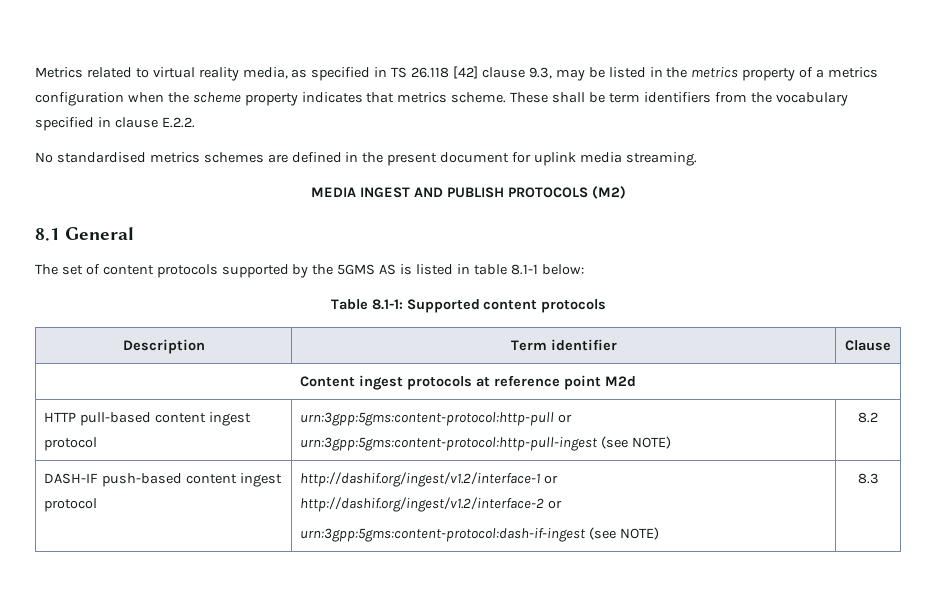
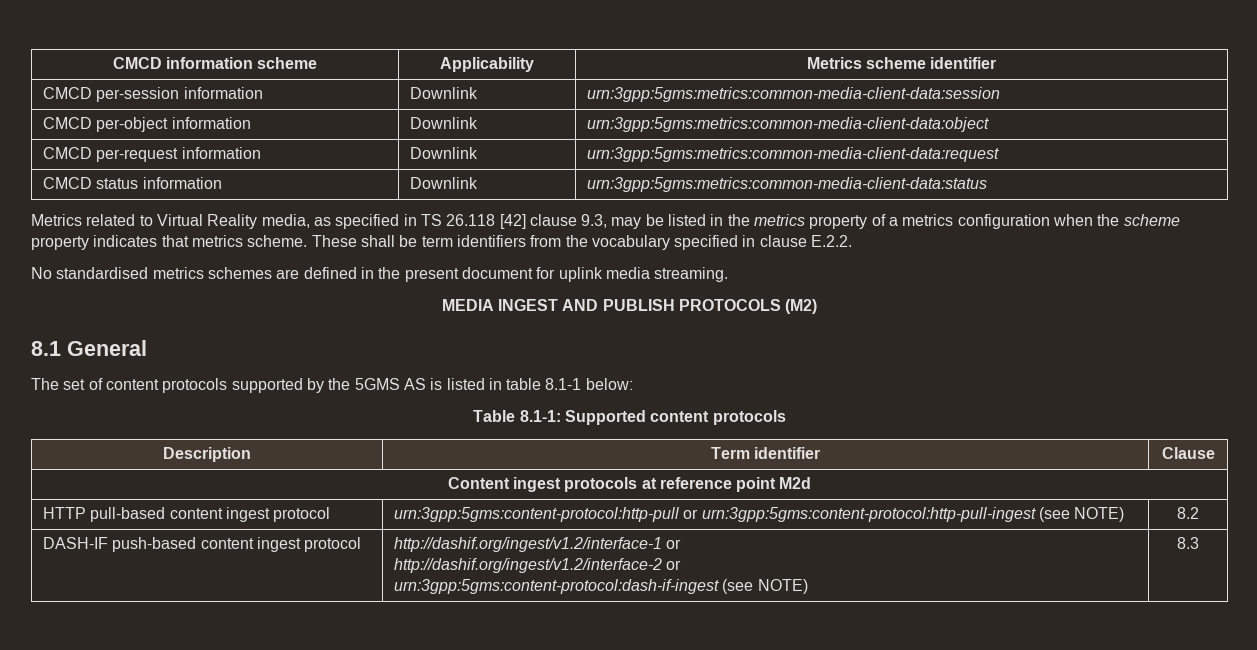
(35, 72) none -> [112,57,318,69] [440,57,534,72] [806,57,997,69] [42,87,263,102] [409,87,478,99] [586,87,1000,102] [42,117,251,132] [409,117,478,129] [586,117,989,132] [42,147,261,162] [409,147,478,159] [586,147,999,162] [42,177,222,189] [409,177,478,189] [586,177,987,192] CMCD information scheme | Applicability | Metrics scheme identifier // CMCD per-session information | Downlink | urn:3gpp:5gms:metrics:common-media-client-data:session // CMCD per-object information | Downlink | urn:3gpp:5gms:metrics:common-media-client-data:object // CMCD per-request information | Downlink | urn:3gpp:5gms:metrics:common-media-client-data:request // CMCD status information | Downlink | urn:3gpp:5gms:metrics:common-media-client-data:status //
[152,67,239,81] virtual reality -> [156,214,258,229] Virtual Reality

